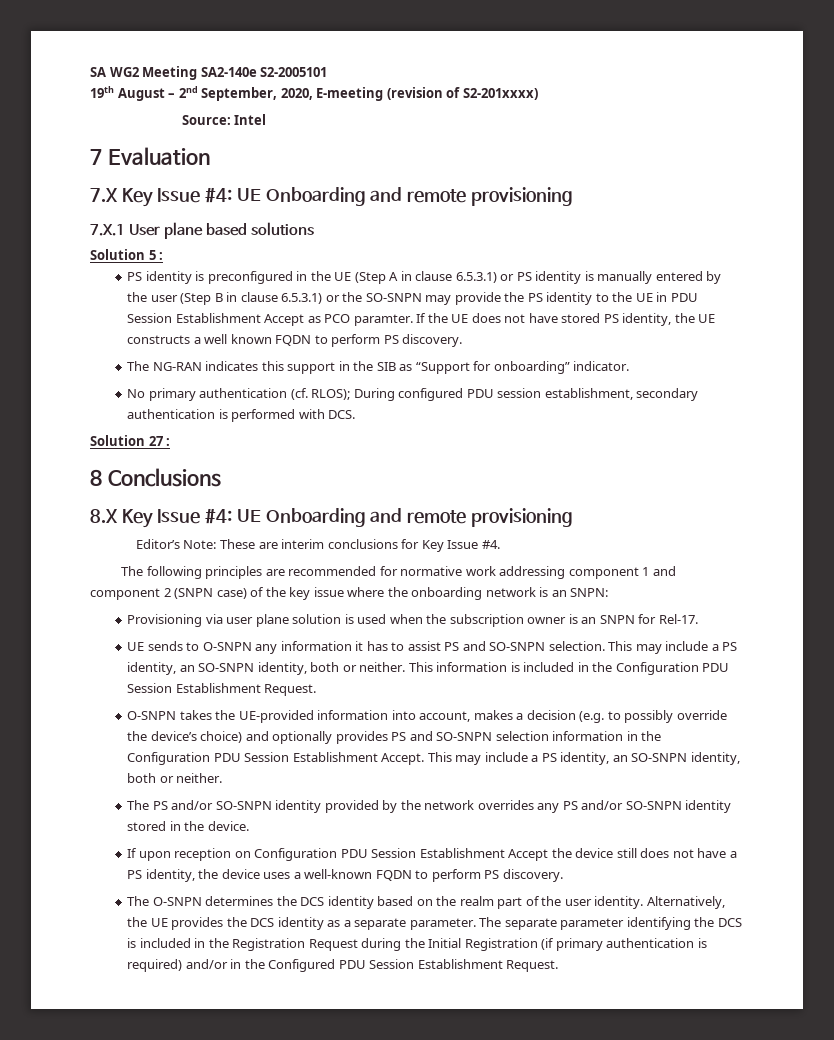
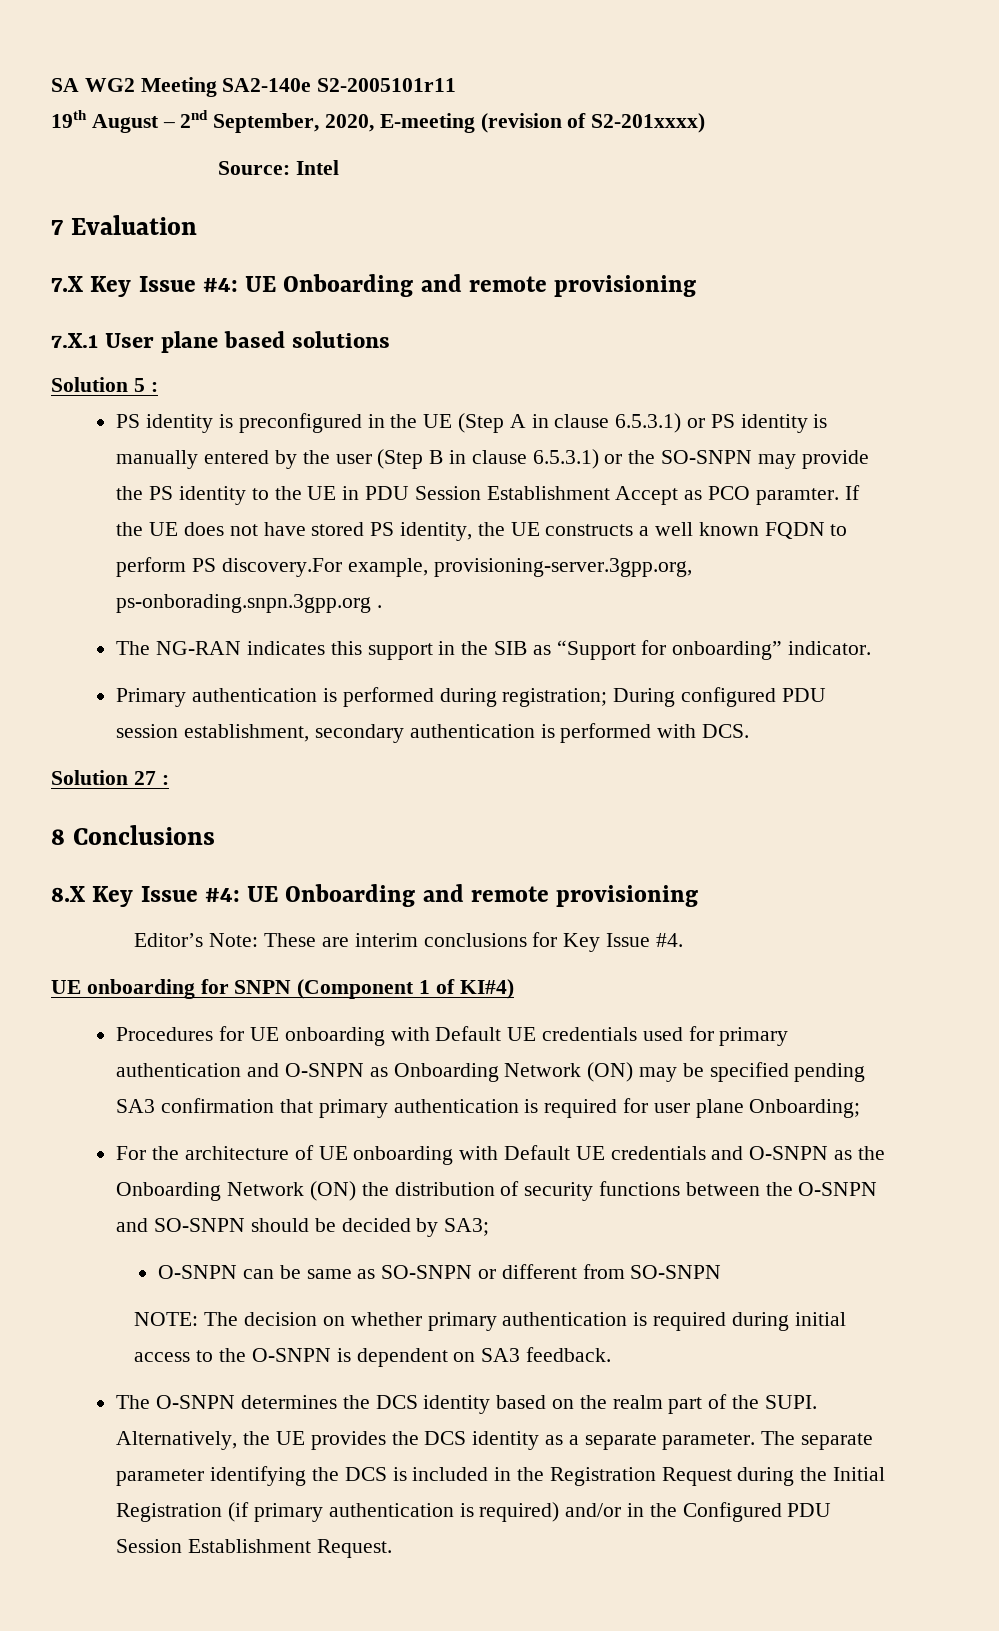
[260,67,328,77] S2-2005101 -> [317,78,457,92] S2-2005101r11
[402,334,463,347] discovery. -> [222,558,692,577] [116,594,383,613] discovery.For example, provisioning-server.3gpp.org, ps-onborading.snpn.3gpp.org .
[127,388,351,401] No primary authentication (cf. RLOS); -> [116,687,608,707] Primary authentication is performed during registration;
[121,566,676,579] [90,587,609,600] [127,614,698,627] [127,641,738,654] [127,662,730,675] [127,683,317,696] [127,710,727,723] [127,731,662,744] [127,752,740,765] [127,773,223,783] [127,800,732,813] [127,821,249,831] [127,848,737,861] [127,869,563,882] The following principles are recommended for normative work addressing component 1 and component 2 (SNPN case) of the key issue where the onboarding network is an SNPN: // Provisioning via user plane solution is used when the subscription owner is an SNPN for Rel-17. // UE sends to O-SNPN any information it has to assist PS and SO-SNPN selection. This may include a PS identity, an SO-SNPN identity, both or neither. This information is included in the Configuration PDU Session Establishment Request. // O-SNPN takes the UE-provided information into account, makes a decision (e.g. to possibly override the device’s choice) and optionally provides PS and SO-SNPN selection information in the Configuration PDU Session Establishment Accept. This may include a PS identity, an SO-SNPN identity, both or neither. // The PS and/or SO-SNPN identity provided by the network overrides any PS and/or SO-SNPN identity stored in the device. // If upon reception on Configuration PDU Session Establishment Accept the device still does not have a PS identity, the device uses a well-known FQDN to perform PS discovery. -> [51,979,514,999] [116,1026,789,1046] [116,1062,866,1082] [116,1098,861,1118] [116,1145,885,1165] [116,1181,878,1201] [116,1218,490,1237] [158,1264,722,1279] [134,1312,846,1331] [134,1347,611,1367] UE onboarding for SNPN (Component 1 of KI#4) // Procedures for UE onboarding with Default UE credentials used for primary authentication and O-SNPN as Onboarding Network (ON) may be specified pending SA3 confirmation that primary authentication is required for user plane Onboarding; // For the architecture of UE onboarding with Default UE credentials and O-SNPN as the Onboarding Network (ON) the distribution of security functions between the O-SNPN and SO-SNPN should be decided by SA3; // O-SNPN can be same as SO-SNPN or different from SO-SNPN // NOTE: The decision on whether primary authentication is required during initial access to the O-SNPN is dependent on SA3 feedback.
[564,896,644,909] user identity. -> [764,1395,817,1409] SUPI.

